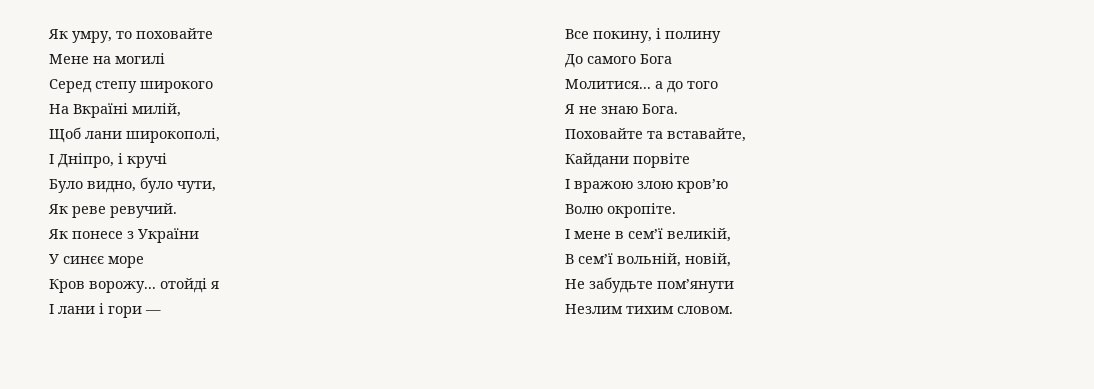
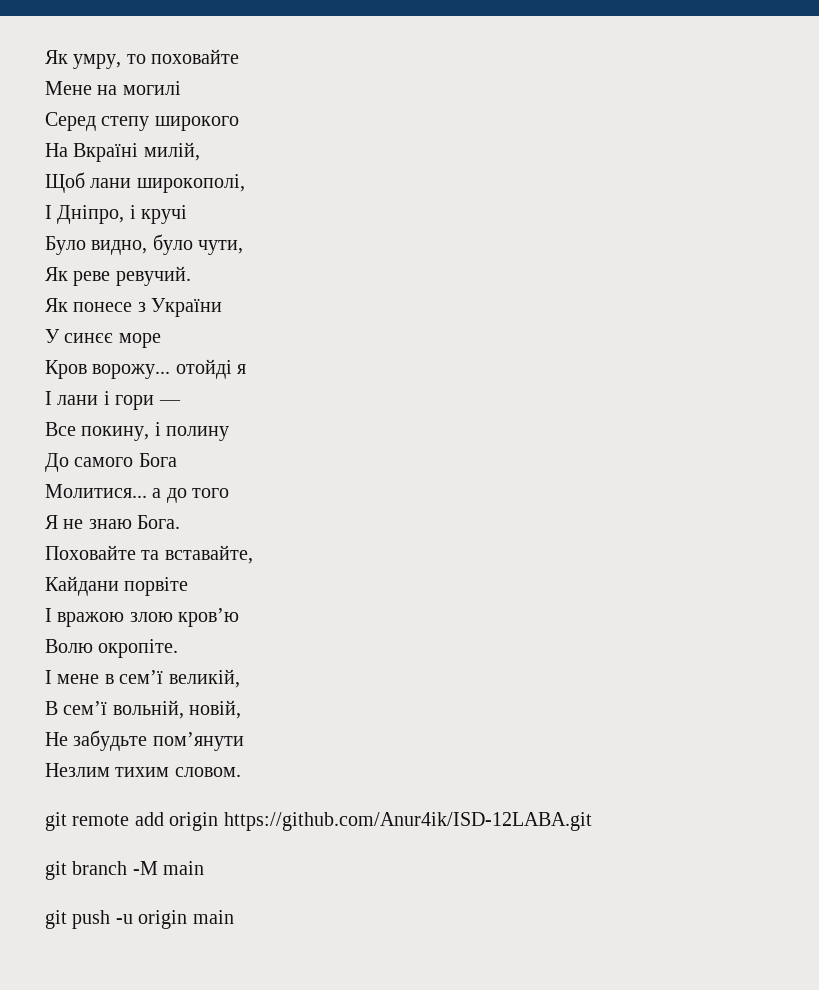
(733, 310) none -> [45,812,592,831] [45,861,205,880] [45,910,234,929] // git remote add origin https://github.com/Anur4ik/ISD-12LABA.git // git branch -M main // git push -u origin main

